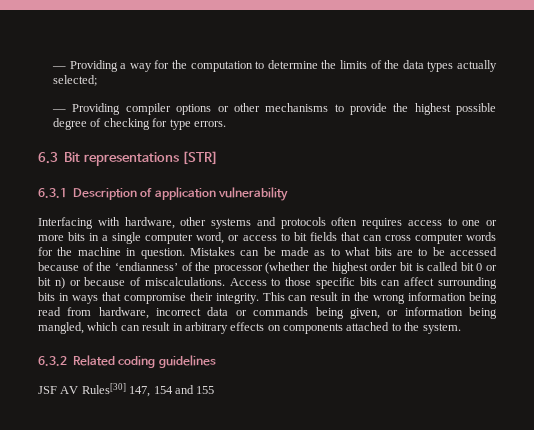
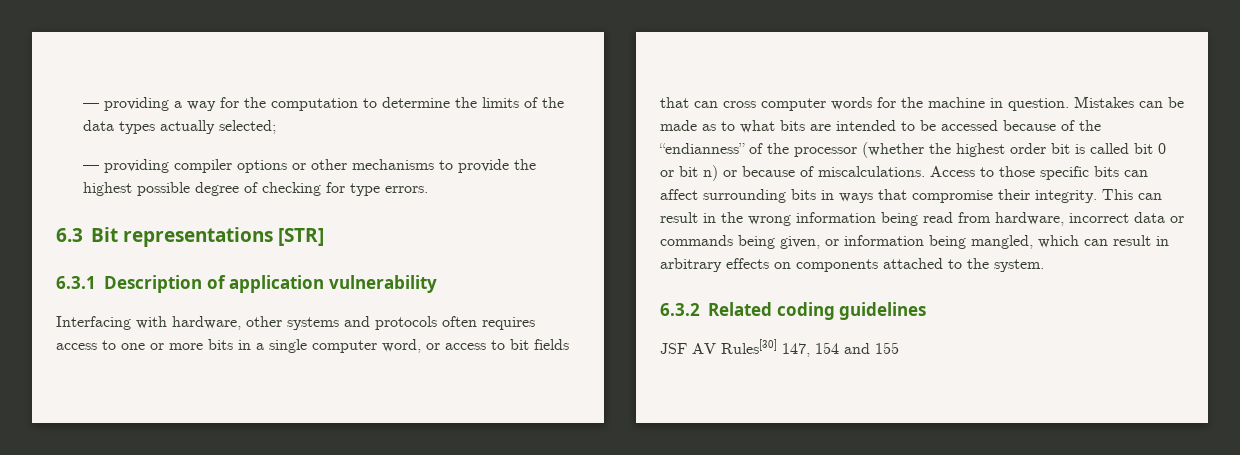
[52,60,118,72] — Providing -> [83,97,170,111] — providing
[72,103,121,115] Providing -> [104,159,170,173] providing
(413, 253) none -> [836,120,896,131] intended
[114,262,178,271] ‘endianness’ -> [659,143,745,154] “endianness”

